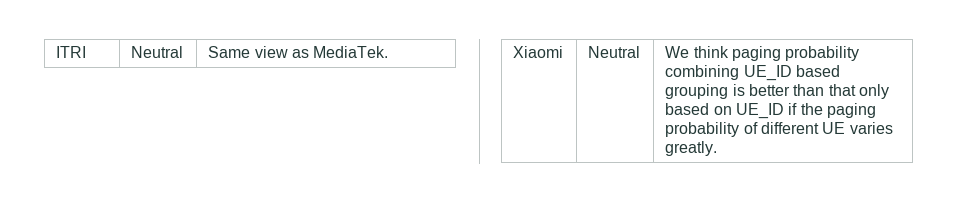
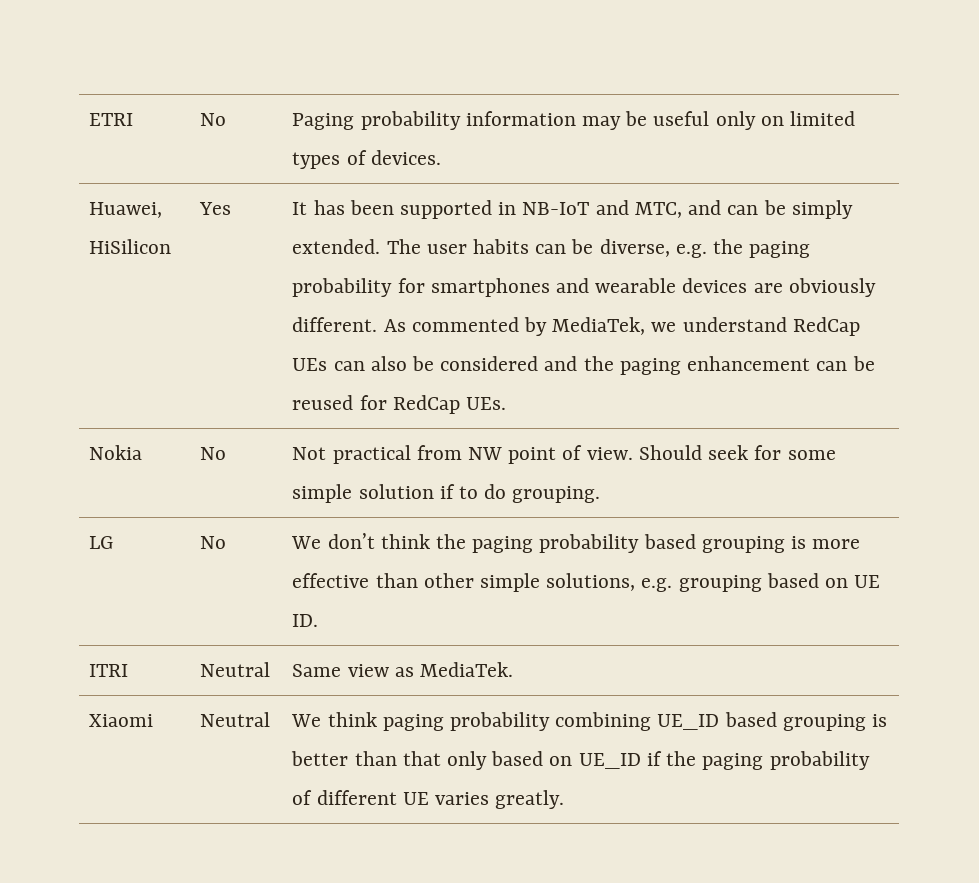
(56, 52) none -> [89,113,134,126] [200,113,227,126] [292,111,856,130] [292,150,441,169] [89,202,163,218] [89,239,172,254] [199,202,232,215] [292,200,853,219] [292,239,811,258] [292,278,876,297] [292,317,860,336] [292,356,875,375] [292,395,507,414] [89,445,143,460] [200,447,227,460] [292,445,836,464] [292,484,601,503] [89,536,114,549] [200,536,227,549] [291,533,861,553] [292,573,881,592] [292,614,319,627] ETRI | No | Paging probability information may be useful only on limited types of devices. // Huawei, HiSilicon | Yes | It has been supported in NB-IoT and MTC, and can be simply extended. The user habits can be diverse, e.g. the paging probability for smartphones and wearable devices are obviously different. As commented by MediaTek, we understand RedCap UEs can also be considered and the paging enhancement can be reused for RedCap UEs. // Nokia | No | Not practical from NW point of view. Should seek for some simple solution if to do grouping. // LG | No | We don’t think the paging probability based grouping is more effective than other simple solutions, e.g. grouping based on UE ID. //

